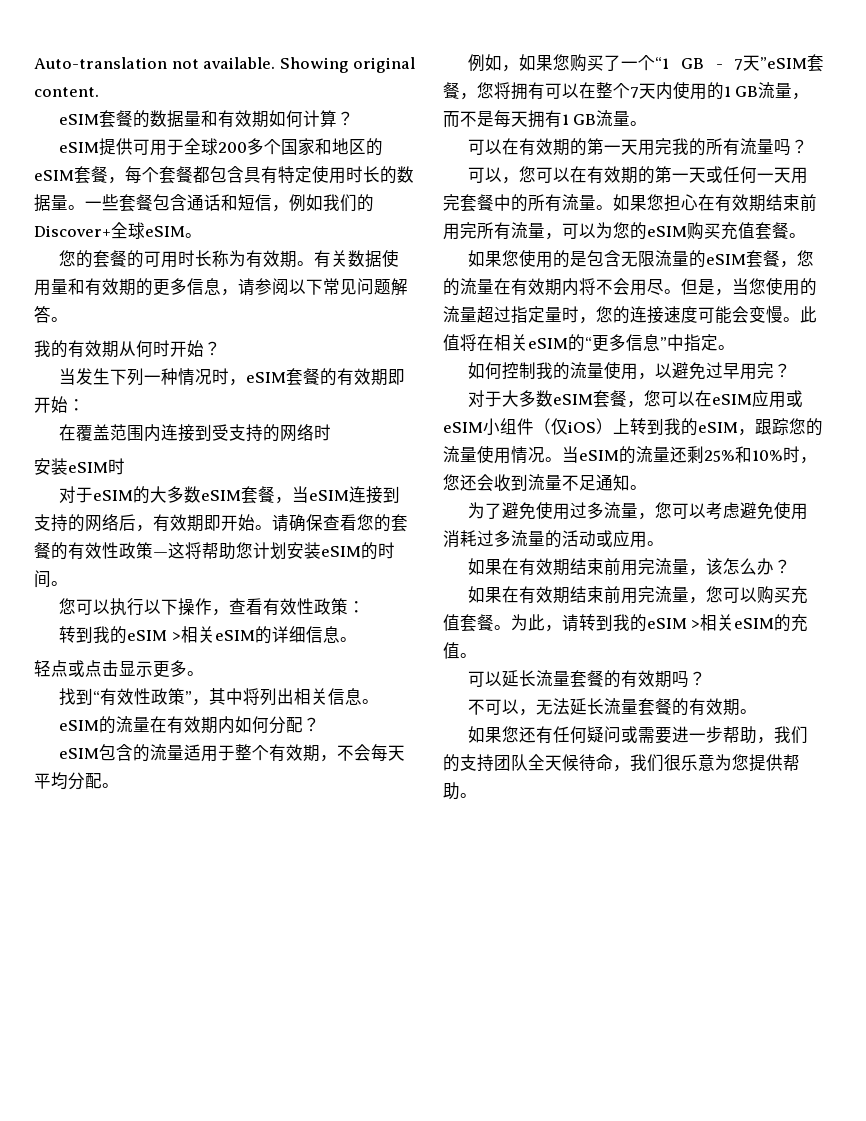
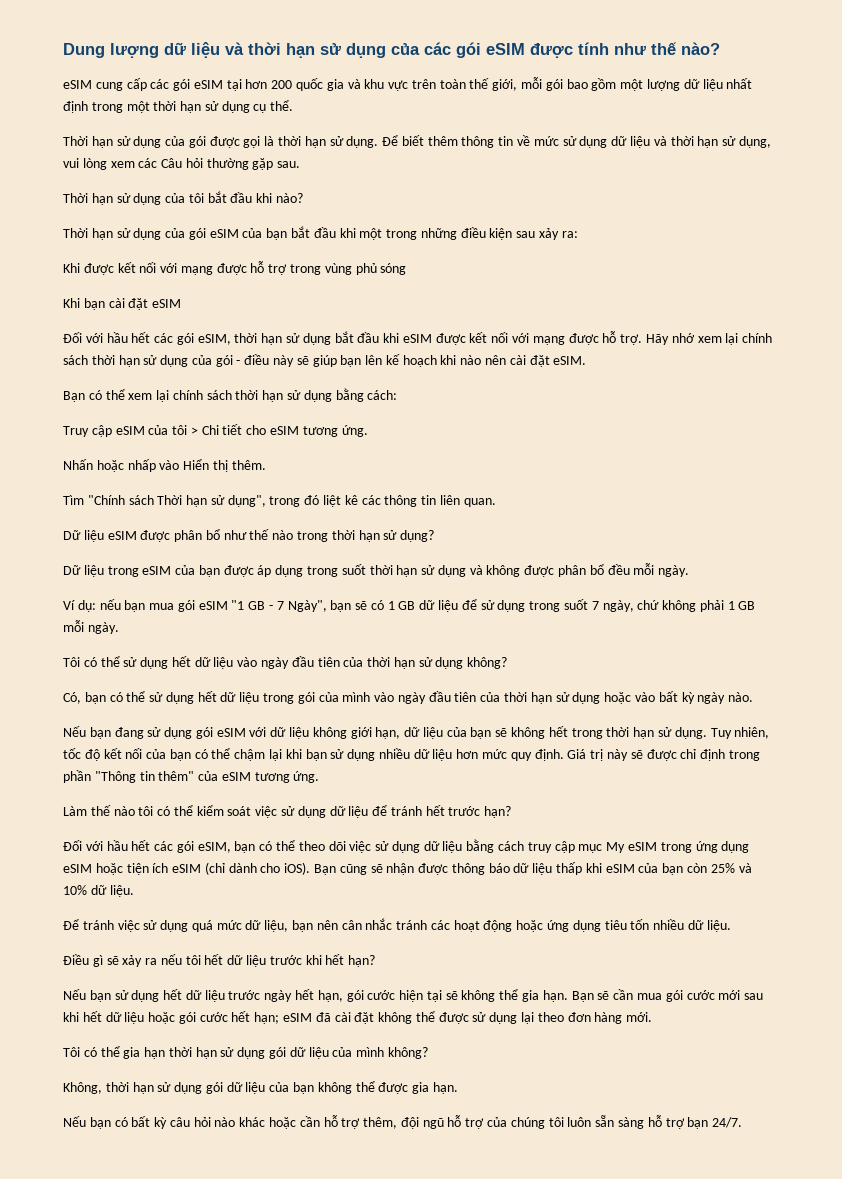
[34,57,415,73] [34,87,99,97] [59,110,355,128] [59,138,384,156] [34,166,414,184] [34,194,374,212] [34,222,202,239] [59,250,400,268] [34,278,408,296] [34,306,68,323] [34,340,221,358] [59,368,406,386] [34,396,85,413] [59,424,332,442] [34,458,125,475] [59,486,401,504] [34,514,408,532] [34,542,395,560] [34,570,68,588] [59,598,366,616] [59,626,357,644] [34,660,204,678] [59,688,380,706] [59,716,321,734] [59,744,406,762] [34,772,119,790] [468,54,824,72] [443,82,810,100] [443,110,648,128] [468,138,809,156] [468,166,809,184] [443,194,817,212] [443,222,806,240] [468,250,815,268] [443,278,817,296] [443,305,817,324] [443,334,735,352] [468,362,792,380] [468,390,804,408] [443,418,823,436] [443,446,817,464] [443,474,647,492] [468,502,809,520] [443,530,664,548] [468,558,792,576] [468,586,809,604] [443,614,809,632] [443,642,477,659] [468,670,707,688] [468,698,758,716] [468,726,809,744] [443,754,800,772] [443,782,477,800] Auto-translation not available. Showing original content. // eSIM套餐的数据量和有效期如何计算？ // eSIM提供可用于全球200多个国家和地区的eSIM套餐，每个套餐都包含具有特定使用时长的数据量。一些套餐包含通话和短信，例如我们的Discover+全球eSIM。 // 您的套餐的可用时长称为有效期。有关数据使用量和有效期的更多信息，请参阅以下常见问题解答。 // 我的有效期从何时开始？ // 当发生下列一种情况时，eSIM套餐的有效期即开始： // 在覆盖范围内连接到受支持的网络时 // 安装eSIM时 // 对于eSIM的大多数eSIM套餐，当eSIM连接到支持的网络后，有效期即开始。请确保查看您的套餐的有效性政策—这将帮助您计划安装eSIM的时间。 // 您可以执行以下操作，查看有效性政策： // 转到我的eSIM >相关eSIM的详细信息。 // 轻点或点击显示更多。 // 找到“有效性政策”，其中将列出相关信息。 // eSIM的流量在有效期内如何分配？ // eSIM包含的流量适用于整个有效期，不会每天平均分配。 // 例如，如果您购买了一个“1 GB - 7天”eSIM套餐，您将拥有可以在整个7天内使用的1 GB流量，而不是每天拥有1 GB流量。 // 可以在有效期的第一天用完我的所有流量吗？ // 可以，您可以在有效期的第一天或任何一天用完套餐中的所有流量。如果您担心在有效期结束前用完所有流量，可以为您的eSIM购买充值套餐。 // 如果您使用的是包含无限流量的eSIM套餐，您的流量在有效期内将不会用尽。但是，当您使用的流量超过指定量时，您的连接速度可能会变慢。此值将在相关eSIM的“更多信息”中指定。 // 如何控制我的流量使用，以避免过早用完？ // 对于大多数eSIM套餐，您可以在eSIM应用或eSIM小组件（仅iOS）上转到我的eSIM，跟踪您的流量使用情况。当eSIM的流量还剩25%和10%时，您还会收到流量不足通知。 // 为了避免使用过多流量，您可以考虑避免使用消耗过多流量的活动或应用。 // 如果在有效期结束前用完流量，该怎么办？ // 如果在有效期结束前用完流量，您可以购买充值套餐。为此，请转到我的eSIM >相关eSIM的充值。 // 可以延长流量套餐的有效期吗？ // 不可以，无法延长流量套餐的有效期。 // 如果您还有任何疑问或需要进一步帮助，我们的支持团队全天候待命，我们很乐意为您提供帮助。 -> [63,42,720,58] [63,77,753,91] [63,100,294,113] [63,135,771,148] [63,158,301,170] [63,191,304,205] [63,226,578,240] [63,261,407,275] [63,298,182,310] [63,331,773,345] [63,354,587,367] [63,388,398,402] [63,424,368,437] [63,459,266,472] [63,495,496,507] [63,529,435,542] [63,563,690,577] [63,599,756,612] [63,620,119,634] [63,656,508,669] [63,691,754,704] [63,726,770,739] [63,748,760,761] [63,770,320,783] [63,805,512,818] [63,839,750,853] [63,862,752,875] [63,885,134,897] [63,918,731,932] [63,954,376,967] [63,989,764,1002] [63,1011,653,1024] [63,1046,428,1059] [63,1081,458,1094] [63,1115,743,1129] Dung lượng dữ liệu và thời hạn sử dụng của các gói eSIM được tính như thế nào? // eSIM cung cấp các gói eSIM tại hơn 200 quốc gia và khu vực trên toàn thế giới, mỗi gói bao gồm một lượng dữ liệu nhất định trong một thời hạn sử dụng cụ thể. // Thời hạn sử dụng của gói được gọi là thời hạn sử dụng. Để biết thêm thông tin về mức sử dụng dữ liệu và thời hạn sử dụng, vui lòng xem các Câu hỏi thường gặp sau. // Thời hạn sử dụng của tôi bắt đầu khi nào? // Thời hạn sử dụng của gói eSIM của bạn bắt đầu khi một trong những điều kiện sau xảy ra: // Khi được kết nối với mạng được hỗ trợ trong vùng phủ sóng // Khi bạn cài đặt eSIM // Đối với hầu hết các gói eSIM, thời hạn sử dụng bắt đầu khi eSIM được kết nối với mạng được hỗ trợ. Hãy nhớ xem lại chính sách thời hạn sử dụng của gói - điều này sẽ giúp bạn lên kế hoạch khi nào nên cài đặt eSIM. // Bạn có thể xem lại chính sách thời hạn sử dụng bằng cách: // Truy cập eSIM của tôi > Chi tiết cho eSIM tương ứng. // Nhấn hoặc nhấp vào Hiển thị thêm. // Tìm "Chính sách Thời hạn sử dụng", trong đó liệt kê các thông tin liên quan. // Dữ liệu eSIM được phân bổ như thế nào trong thời hạn sử dụng? // Dữ liệu trong eSIM của bạn được áp dụng trong suốt thời hạn sử dụng và không được phân bổ đều mỗi ngày. // Ví dụ: nếu bạn mua gói eSIM "1 GB - 7 Ngày", bạn sẽ có 1 GB dữ liệu để sử dụng trong suốt 7 ngày, chứ không phải 1 GB mỗi ngày. // Tôi có thể sử dụng hết dữ liệu vào ngày đầu tiên của thời hạn sử dụng không? // Có, bạn có thể sử dụng hết dữ liệu trong gói của mình vào ngày đầu tiên của thời hạn sử dụng hoặc vào bất kỳ ngày nào. // Nếu bạn đang sử dụng gói eSIM với dữ liệu không giới hạn, dữ liệu của bạn sẽ không hết trong thời hạn sử dụng. Tuy nhiên, tốc độ kết nối của bạn có thể chậm lại khi bạn sử dụng nhiều dữ liệu hơn mức quy định. Giá trị này sẽ được chỉ định trong phần "Thông tin thêm" của eSIM tương ứng. // Làm thế nào tôi có thể kiểm soát việc sử dụng dữ liệu để tránh hết trước hạn? // Đối với hầu hết các gói eSIM, bạn có thể theo dõi việc sử dụng dữ liệu bằng cách truy cập mục My eSIM trong ứng dụng eSIM hoặc tiện ích eSIM (chỉ dành cho iOS). Bạn cũng sẽ nhận được thông báo dữ liệu thấp khi eSIM của bạn còn 25% và 10% dữ liệu. // Để tránh việc sử dụng quá mức dữ liệu, bạn nên cân nhắc tránh các hoạt động hoặc ứng dụng tiêu tốn nhiều dữ liệu. // Điều gì sẽ xảy ra nếu tôi hết dữ liệu trước khi hết hạn? // Nếu bạn sử dụng hết dữ liệu trước ngày hết hạn, gói cước hiện tại sẽ không thể gia hạn. Bạn sẽ cần mua gói cước mới sau khi hết dữ liệu hoặc gói cước hết hạn; eSIM đã cài đặt không thể được sử dụng lại theo đơn hàng mới. // Tôi có thể gia hạn thời hạn sử dụng gói dữ liệu của mình không? // Không, thời hạn sử dụng gói dữ liệu của bạn không thể được gia hạn. // Nếu bạn có bất kỳ câu hỏi nào khác hoặc cần hỗ trợ thêm, đội ngũ hỗ trợ của chúng tôi luôn sẵn sàng hỗ trợ bạn 24/7.

